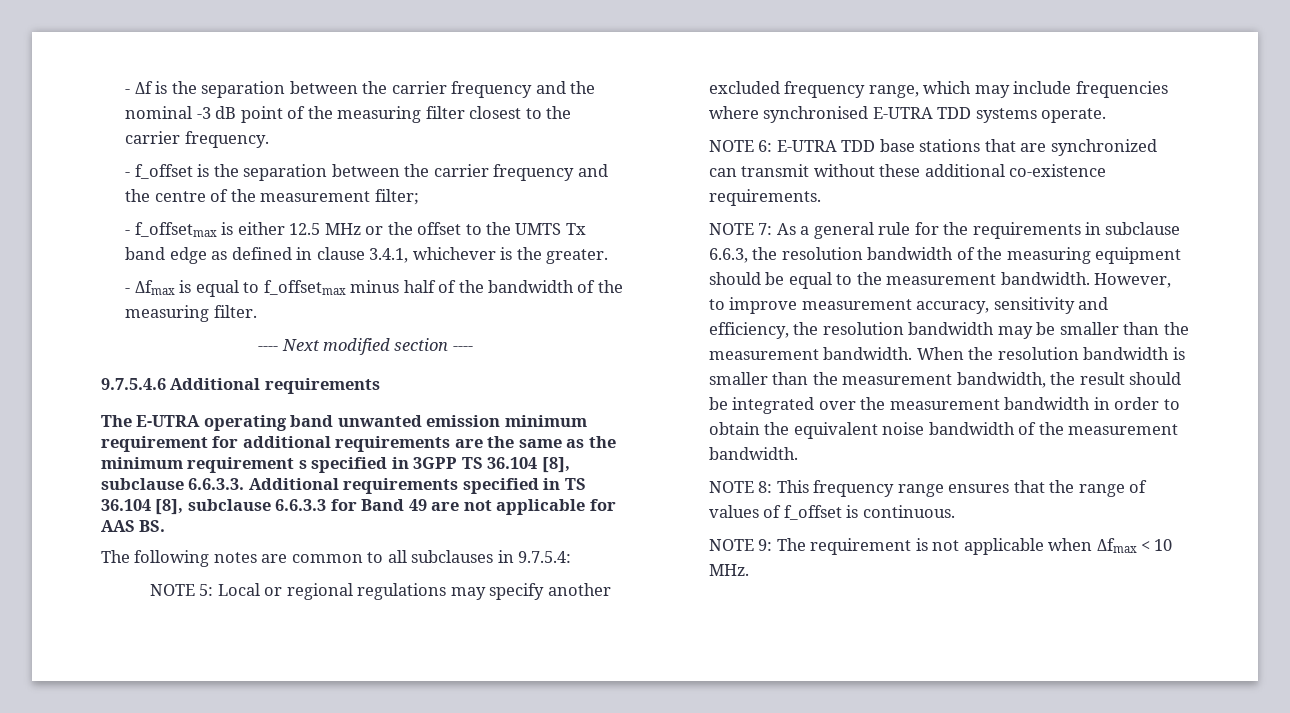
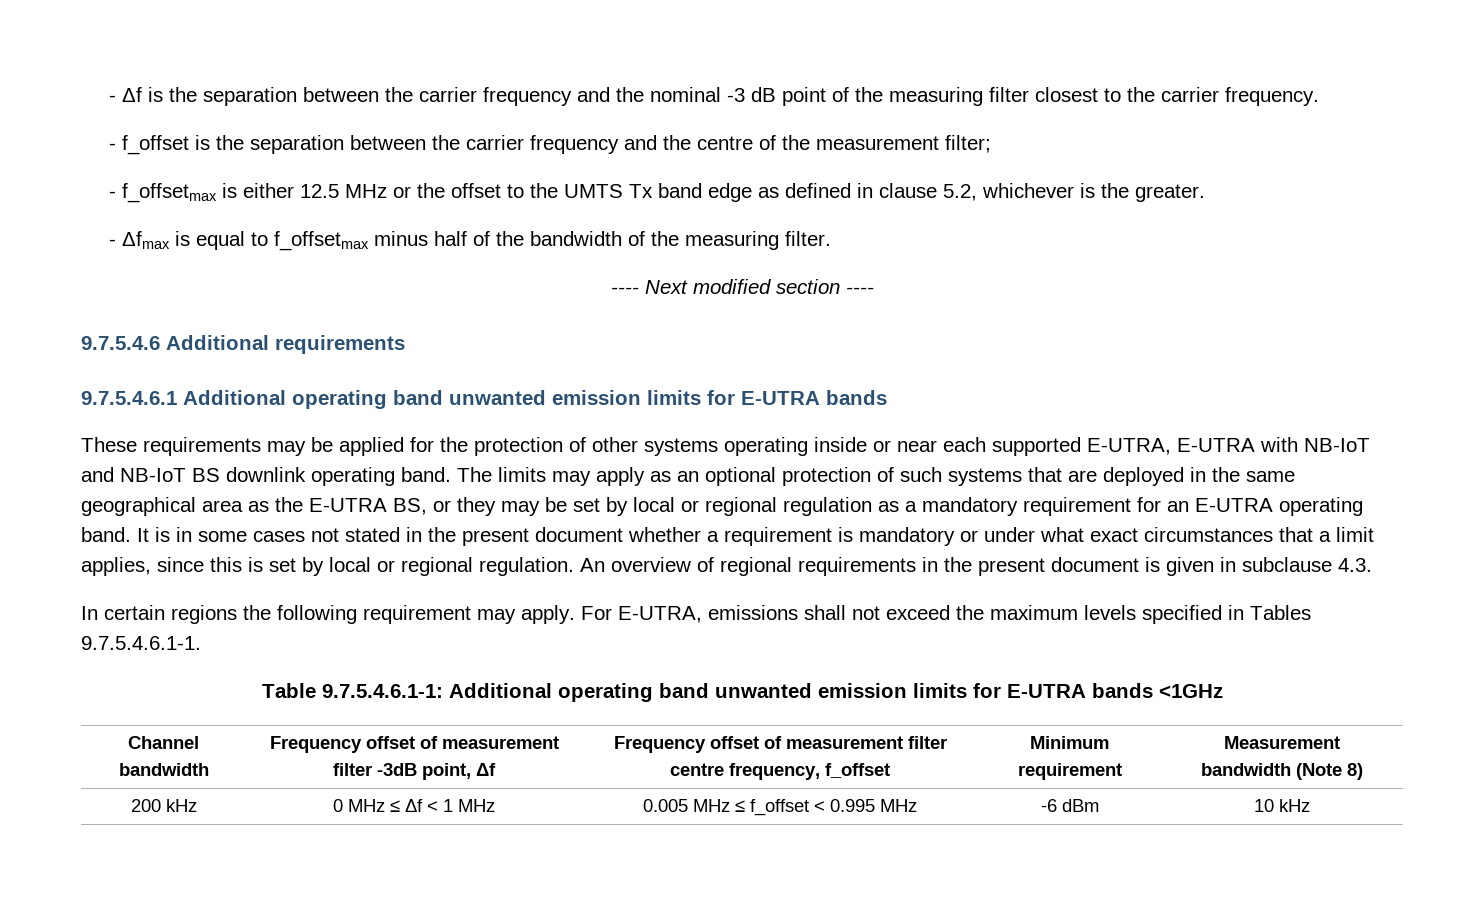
[369,248,409,263] 3.4.1, -> [942,184,977,201] 5.2,
[101,415,587,431] [101,436,616,452] [101,457,570,473] [101,478,586,494] [101,499,616,515] [101,520,166,532] [101,550,572,567] [149,583,611,600] [708,81,1168,98] [708,106,1107,123] [708,139,1157,156] [708,164,1107,177] [708,189,821,206] [708,222,1181,239] [708,247,1182,264] [708,272,1172,289] [708,297,1109,314] [708,322,1189,339] [708,347,1185,360] [708,372,1182,388] [708,397,1180,414] [708,422,1179,439] [708,447,798,460] [708,480,1148,497] [708,505,955,520] [708,538,1173,555] [708,564,749,576] The E-UTRA operating band unwanted emission minimum requirement for additional requirements are the same as the minimum requirement s specified in 3GPP TS 36.104 [8], subclause 6.6.3.3. Additional requirements specified in TS 36.104 [8], subclause 6.6.3.3 for Band 49 are not applicable for AAS BS. // The following notes are common to all subclauses in 9.7.5.4: // NOTE 5: Local or regional regulations may specify another excluded frequency range, which may include frequencies where synchronised E-UTRA TDD systems operate. // NOTE 6: E-UTRA TDD base stations that are synchronized can transmit without these additional co-existence requirements. // NOTE 7: As a general rule for the requirements in subclause 6.6.3, the resolution bandwidth of the measuring equipment should be equal to the measurement bandwidth. However, to improve measurement accuracy, sensitivity and efficiency, the resolution bandwidth may be smaller than the measurement bandwidth. When the resolution bandwidth is smaller than the measurement bandwidth, the result should be integrated over the measurement bandwidth in order to obtain the equivalent noise bandwidth of the measurement bandwidth. // NOTE 8: This frequency range ensures that the range of values of f_offset is continuous. // NOTE 9: The requirement is not applicable when Δfmax < 10 MHz. -> [81,390,887,409] [81,437,1370,456] [81,467,1295,486] [81,497,1363,516] [81,527,1374,546] [81,557,1372,576] [81,605,1311,624] [81,636,201,650] [261,683,1223,702] [128,736,199,749] [118,763,209,776] [269,736,559,753] [333,763,496,780] [613,736,947,753] [670,763,890,780] [1030,736,1109,749] [1017,763,1122,780] [1224,736,1340,749] [1201,763,1363,780] [130,799,197,812] [333,799,495,812] [643,799,917,816] [1040,799,1099,812] [1254,799,1310,812] 9.7.5.4.6.1 Additional operating band unwanted emission limits for E-UTRA bands // These requirements may be applied for the protection of other systems operating inside or near each supported E-UTRA, E-UTRA with NB-IoT and NB-IoT BS downlink operating band. The limits may apply as an optional protection of such systems that are deployed in the same geographical area as the E-UTRA BS, or they may be set by local or regional regulation as a mandatory requirement for an E-UTRA operating band. It is in some cases not stated in the present document whether a requirement is mandatory or under what exact circumstances that a limit applies, since this is set by local or regional regulation. An overview of regional requirements in the present document is given in subclause 4.3. // In certain regions the following requirement may apply. For E-UTRA, emissions shall not exceed the maximum levels specified in Tables 9.7.5.4.6.1-1. // Table 9.7.5.4.6.1-1: Additional operating band unwanted emission limits for E-UTRA bands <1GHz // Channel bandwidth | Frequency offset of measurement filter -3dB point, Δf | Frequency offset of measurement filter centre frequency, f_offset | Minimum requirement | Measurement bandwidth (Note 8) // 200 kHz | 0 MHz ≤ Δf < 1 MHz | 0.005 MHz ≤ f_offset < 0.995 MHz | -6 dBm | 10 kHz

